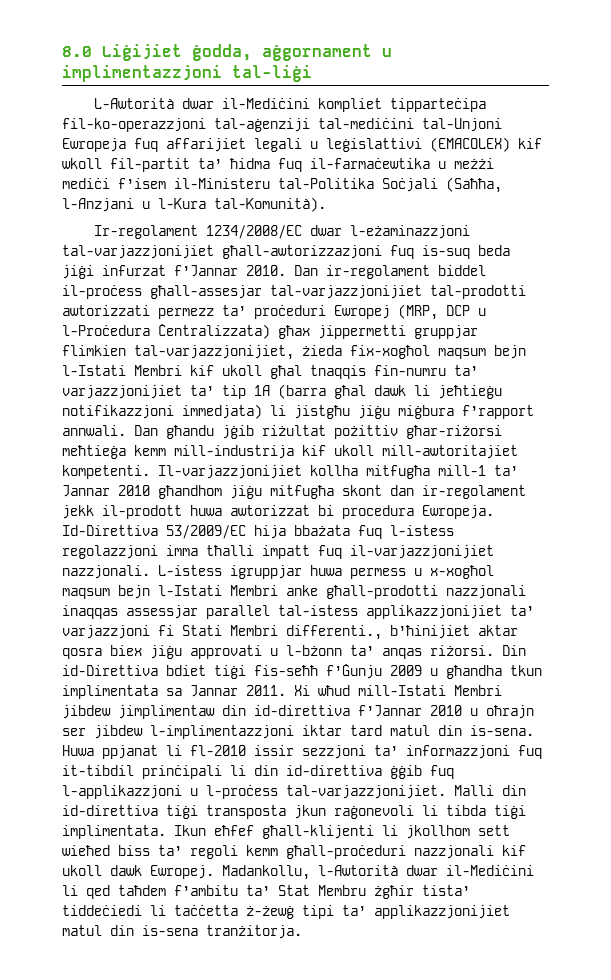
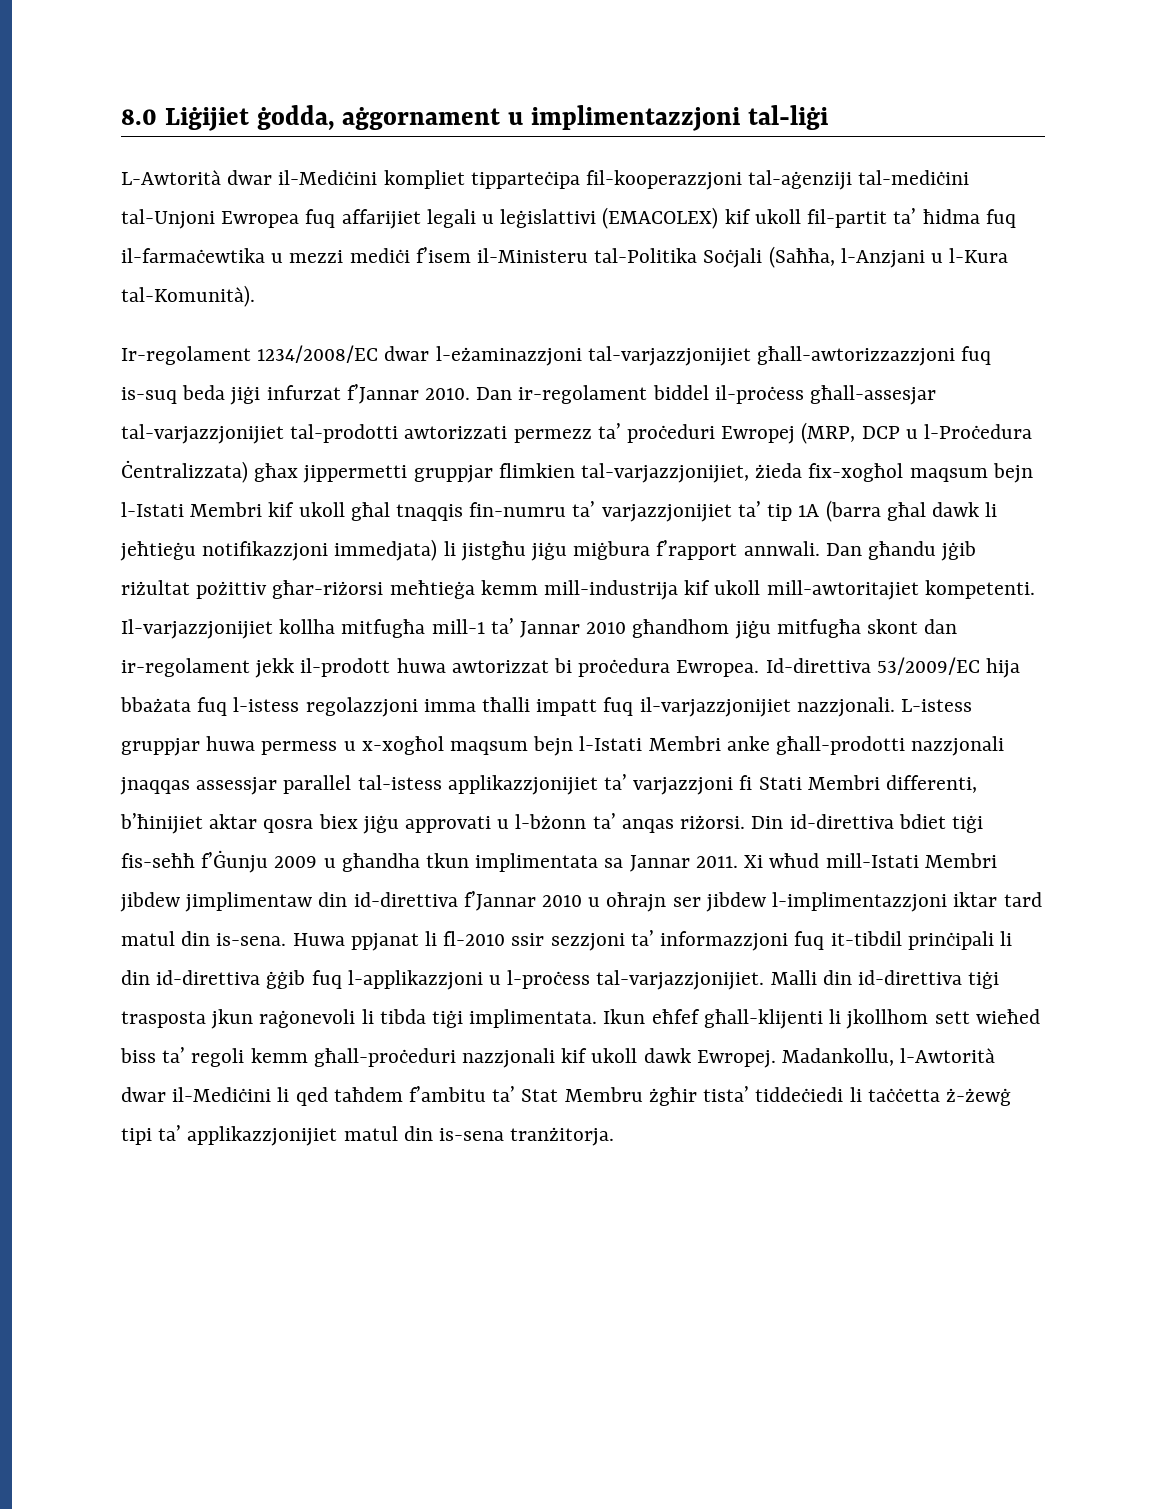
[62,118,206,132] fil-ko-operazzjoni -> [586,170,743,190] fil-kooperazzjoni
[62,138,126,152] Ewropeja -> [221,211,300,228] Ewropea
[62,158,102,169] wkoll -> [754,209,801,224] ukoll
[454,158,494,169] meżżi -> [289,250,344,263] mezzi
[222,245,382,259] għall-awtorizzazjoni -> [757,346,956,366] għall-awtorizzazzjoni
[342,505,494,519] [62,525,158,536] procedura Ewropeja. Id-Direttiva -> [578,658,871,677] proċedura Ewropea. Id-direttiva
[230,565,302,579] igruppjar -> [121,738,200,756] gruppjar
[62,605,118,619] inaqqas -> [120,777,190,795] jnaqqas
[286,625,382,640] differenti., -> [886,775,978,793] differenti,
[62,665,158,676] id-Direttiva -> [789,814,894,829] id-direttiva
[254,745,294,756] issir -> [511,933,545,946] ssir
[206,805,286,819] transposta -> [121,1011,206,1028] trasposta

